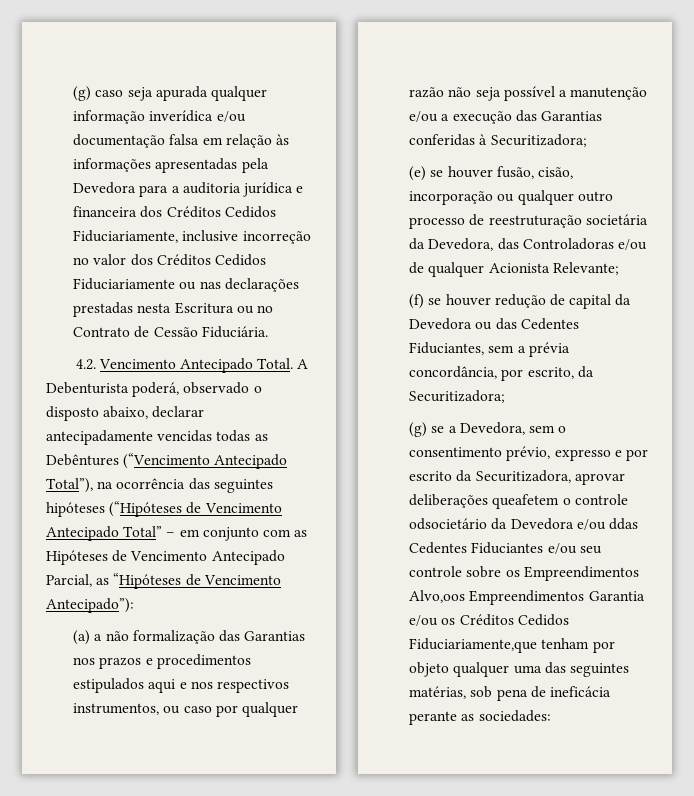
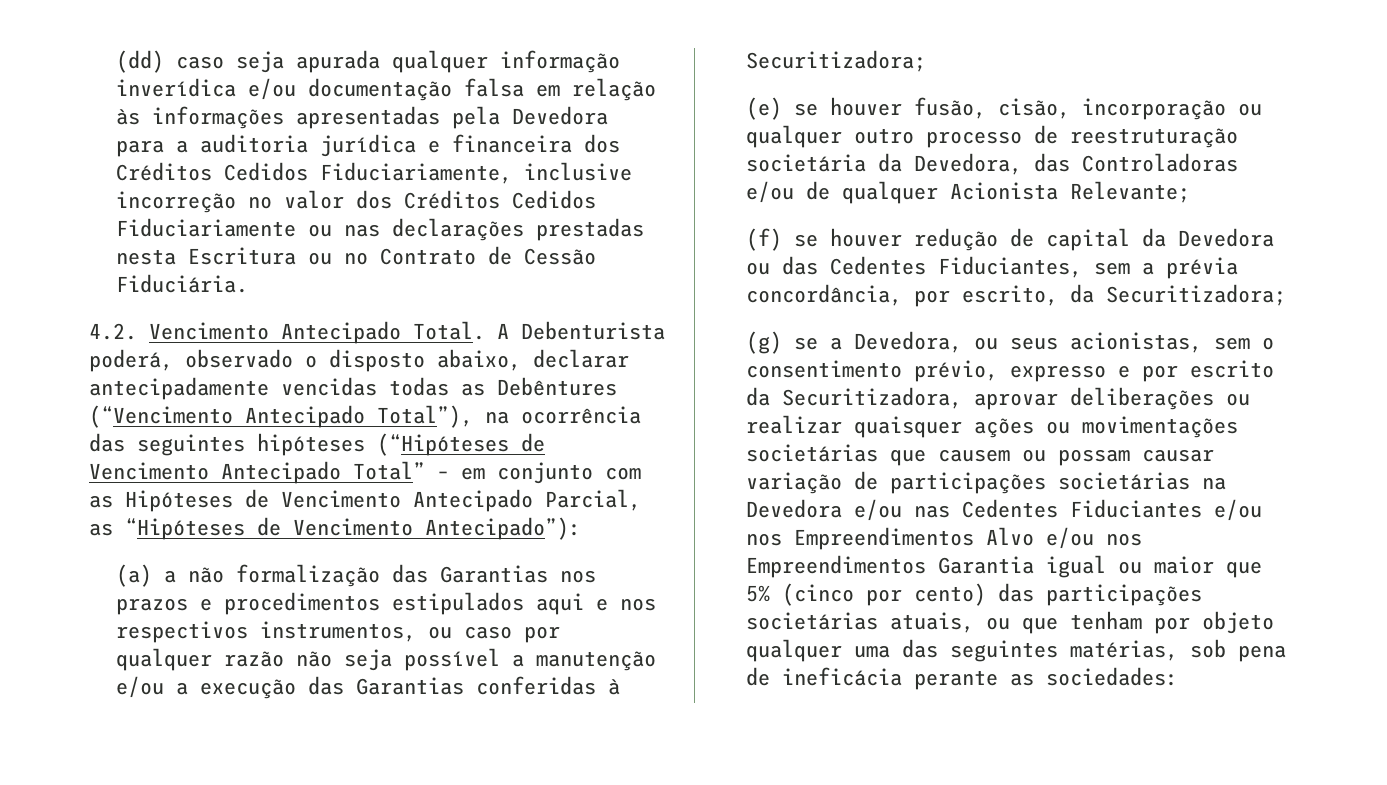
[73,86,92,101] (g) -> [116,50,165,73] (dd)
(525, 428) none -> [974,332,1203,353] ou seus acionistas,
[492,494,628,509] [409,518,508,530] queafetem o controle odsocietário da -> [1226,393,1251,406] [746,415,1239,438] [746,444,1215,466] [746,471,1227,494] ou realizar quaisquer ações ou movimentações societárias que causem ou possam causar variação de participações societárias na
[608,518,638,530] ddas -> [914,505,951,518] nas
[579,546,602,554] [409,566,639,581] [409,590,645,605] [409,614,569,626] [409,638,538,653] seu controle sobre os Empreendimentos Alvo,oos Empreendimentos Garantia e/ou os Créditos Cedidos Fiduciariamente,que -> [746,527,1143,550] [746,555,1263,578] [746,583,1203,606] [746,612,1059,634] nos Empreendimentos Alvo e/ou nos Empreendimentos Garantia igual ou maior que 5% (cinco por cento) das participações societárias atuais, ou que

